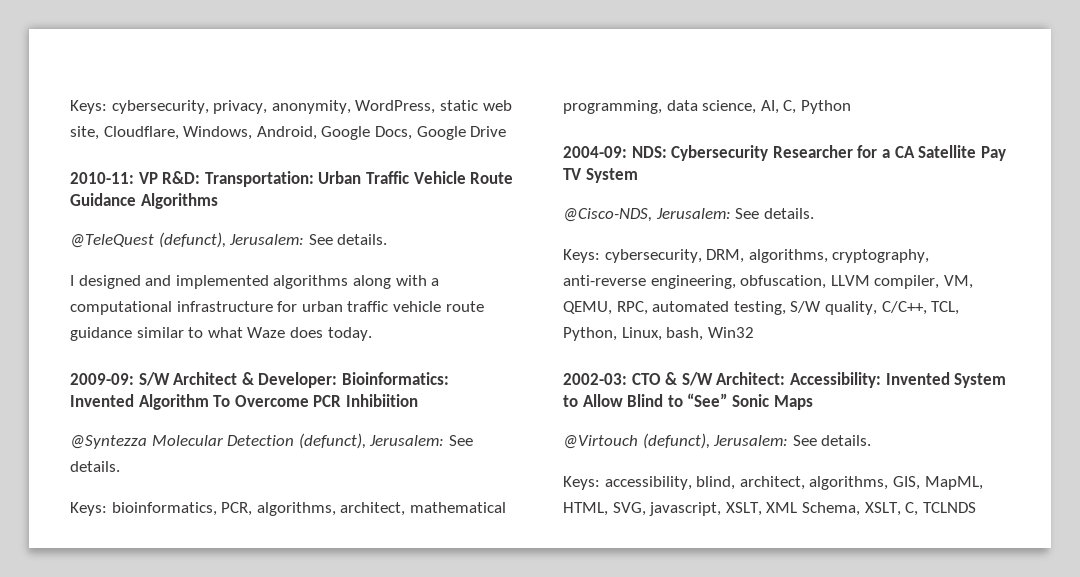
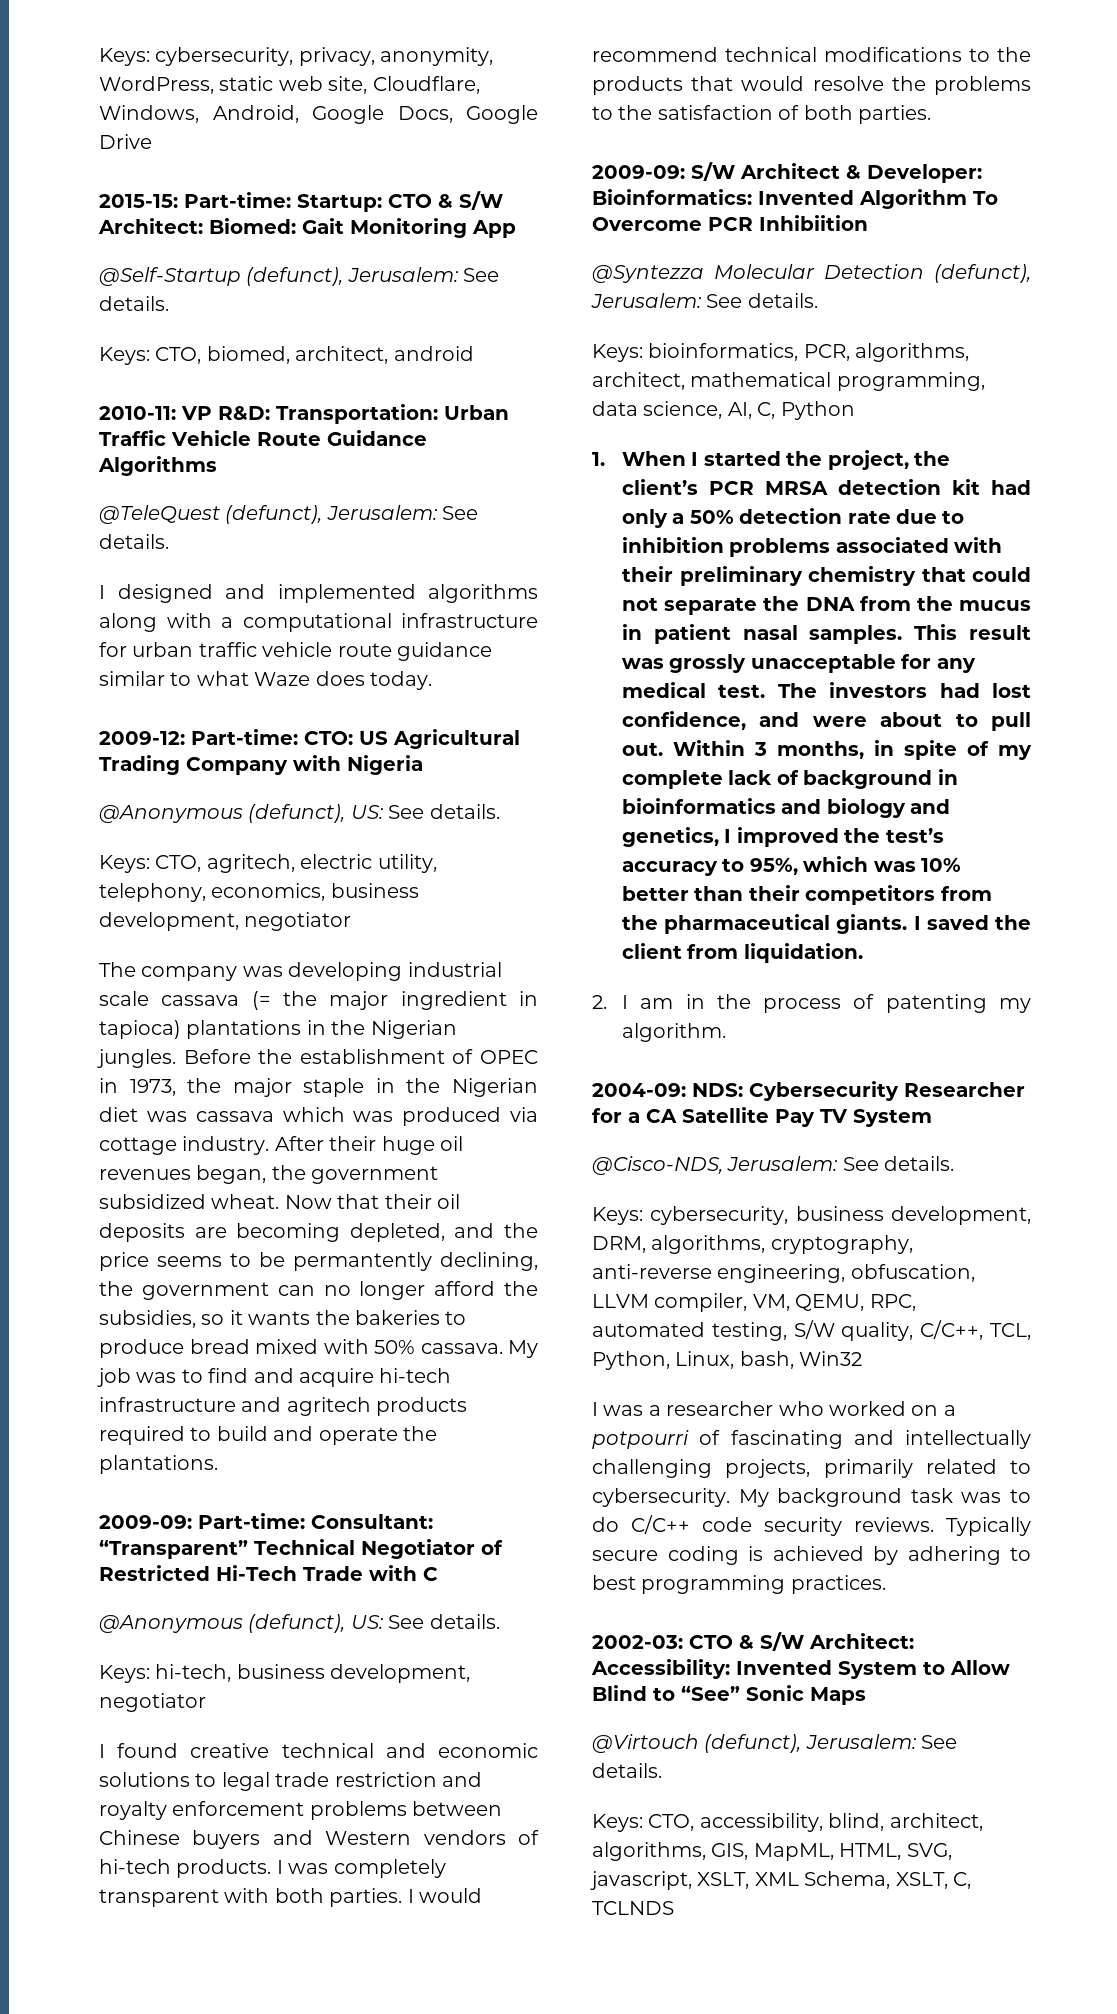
(507, 131) none -> [99,191,503,212] [98,218,516,238] [99,267,500,286] [99,296,169,311] [99,346,474,365] // 2015-15: Part-time: Startup: CTO & S/W Architect: Biomed: Gait Monitoring App // @Self-Startup (defunct), Jerusalem: See details. // Keys: CTO, biomed, architect, android
(372, 334) none -> [99,729,520,749] [99,755,423,775] [99,804,500,823] [99,854,437,873] [99,883,419,902] [99,912,352,931] [99,962,502,981] [99,991,538,1010] [99,1020,457,1039] [97,1049,538,1068] [99,1078,538,1097] [99,1107,538,1126] [99,1136,463,1155] [99,1165,439,1184] [99,1194,460,1209] [99,1223,538,1242] [99,1252,538,1271] [99,1281,538,1300] [99,1310,467,1328] [99,1339,538,1358] [97,1368,452,1387] [99,1397,468,1416] [99,1426,437,1445] [99,1455,218,1474] [99,1513,433,1529] [99,1539,503,1559] [99,1565,438,1581] [99,1614,500,1633] [99,1664,471,1683] [99,1693,206,1712] [99,1743,538,1758] [99,1772,482,1791] [99,1801,503,1820] [99,1830,539,1849] [99,1859,446,1878] [99,1888,482,1907] [592,47,1031,62] [592,76,1031,95] [592,105,931,124] // 2009-12: Part-time: CTO: US Agricultural Trading Company with Nigeria // @Anonymous (defunct), US: See details. // Keys: CTO, agritech, electric utility, telephony, economics, business development, negotiator // The company was developing industrial scale cassava (= the major ingredient in tapioca) plantations in the Nigerian jungles. Before the establishment of OPEC in 1973, the major staple in the Nigerian diet was cassava which was produced via cottage industry. After their huge oil revenues began, the government subsidized wheat. Now that their oil deposits are becoming depleted, and the price seems to be permantently declining, the government can no longer afford the subsidies, so it wants the bakeries to produce bread mixed with 50% cassava. My job was to find and acquire hi-tech infrastructure and agritech products required to build and operate the plantations. // 2009-09: Part-time: Consultant: “Transparent” Technical Negotiator of Restricted Hi-Tech Trade with C // @Anonymous (defunct), US: See details. // Keys: hi-tech, business development, negotiator // I found creative technical and economic solutions to legal trade restriction and royalty enforcement problems between Chinese buyers and Western vendors of hi-tech products. I was completely transparent with both parties. I would recommend technical modifications to the products that would resolve the problems to the satisfaction of both parties.
(851, 107) none -> [592,450,951,470] [622,479,1031,495] [622,508,965,528] [622,537,1003,557] [622,566,1031,586] [622,596,1031,615] [622,624,1031,644] [622,654,976,673] [622,682,1031,698] [622,711,1031,731] [622,740,1032,760] [622,769,958,789] [622,798,951,818] [622,827,944,847] [622,856,962,876] [622,885,992,905] [622,914,1031,934] [622,943,863,963] [592,994,1031,1013] [622,1023,727,1042] // 1. When I started the project, the client’s PCR MRSA detection kit had only a 50% detection rate due to inhibition problems associated with their preliminary chemistry that could not separate the DNA from the mucus in patient nasal samples. This result was grossly unacceptable for any medical test. The investors had lost confidence, and were about to pull out. Within 3 months, in spite of my complete lack of background in bioinformatics and biology and genetics, I improved the test’s accuracy to 95%, which was 10% better than their competitors from the pharmaceutical giants. I saved the client from liquidation. // 2. I am in the process of patenting my algorithm.
(702, 256) none -> [795,1206,1031,1225] business development,
(754, 332) none -> [592,1401,956,1416] [592,1430,1031,1449] [592,1459,1031,1478] [592,1488,1031,1507] [592,1515,1031,1536] [592,1546,1031,1565] [592,1575,886,1594] // I was a researcher who worked on a potpourri of fascinating and intellectually challenging projects, primarily related to cybersecurity. My background task was to do C/C++ code security reviews. Typically secure coding is achieved by adhering to best programming practices.
(600, 483) none -> [648,1814,695,1831] CTO,

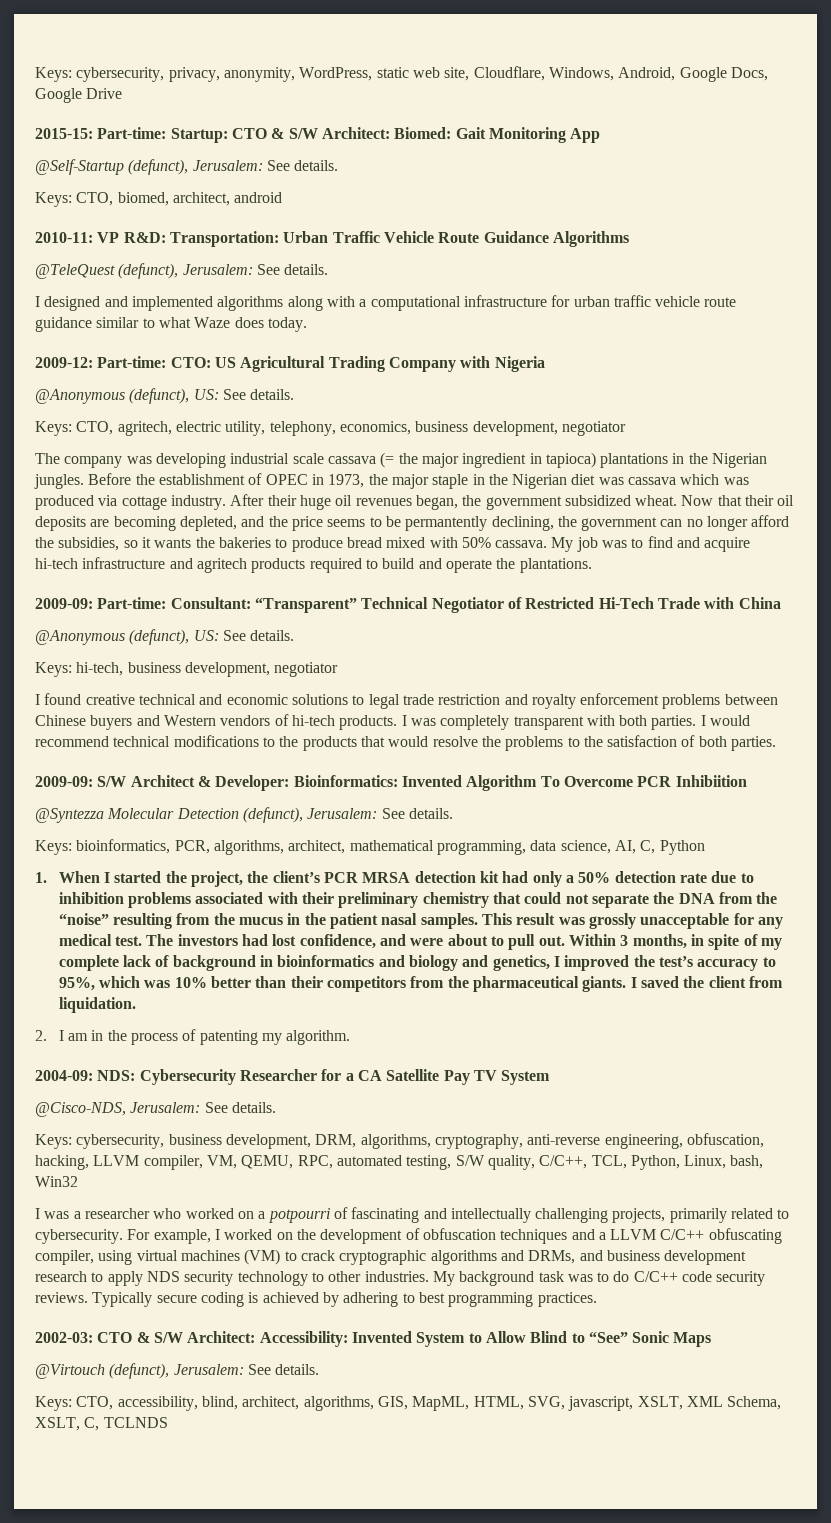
[423,1567,438,1581] C -> [738,597,781,609] China
(953, 603) none -> [58,913,235,929] “noise” resulting from the
(643, 632) none -> [304,913,326,925] the
(975, 1273) none -> [35,1155,89,1170] hacking,
(730, 1497) none -> [127,1228,782,1244] [35,1249,747,1265] [35,1271,429,1286] For example, I worked on the development of obfuscation techniques and a LLVM C/C++ obfuscating compiler, using virtual machines (VM) to crack cryptographic algorithms and DRMs, and business development research to apply NDS security technology to other industries.

